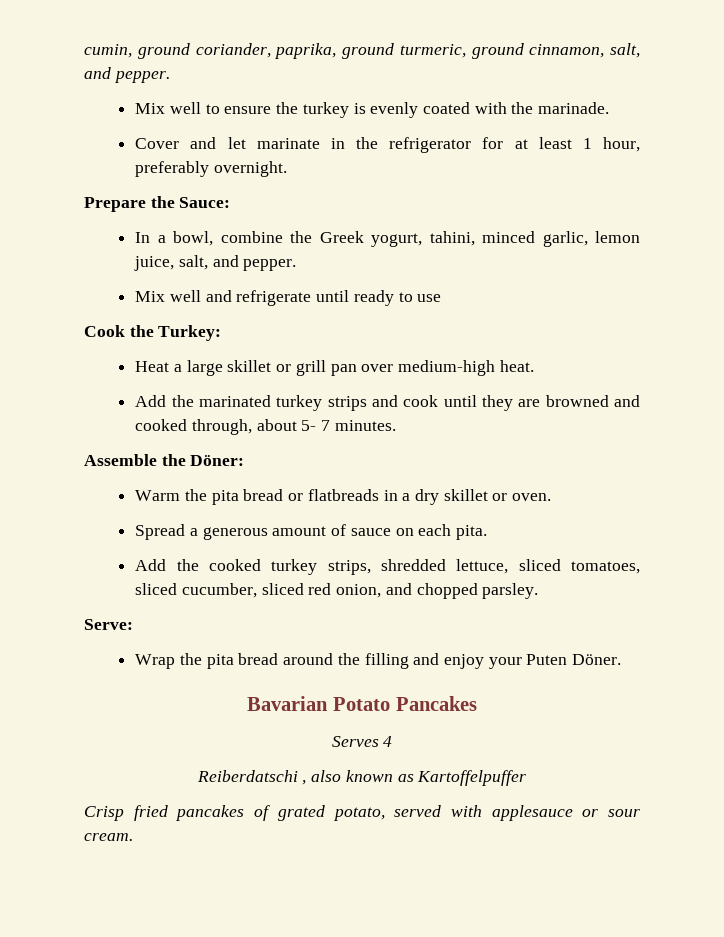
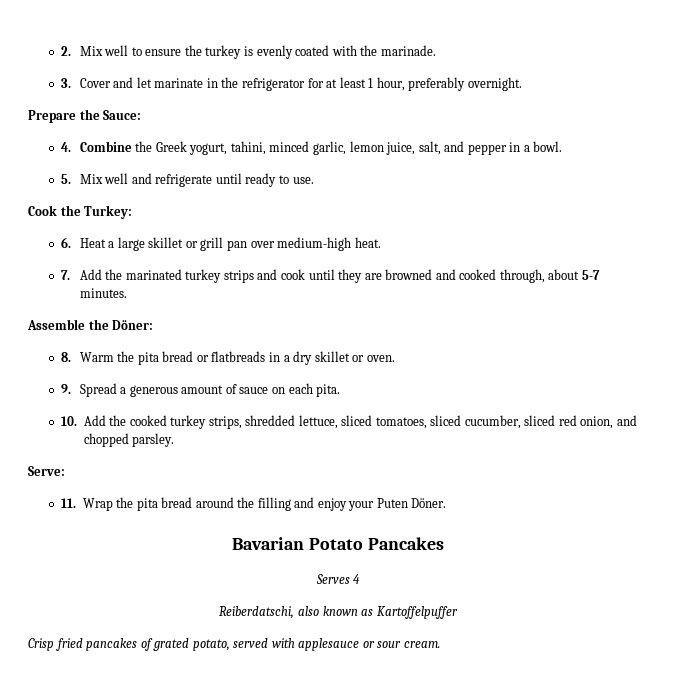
[84,43,640,59] [84,67,170,83] cumin, ground coriander, paprika, ground turmeric, ground cinnamon, salt, and pepper. // -> [61,46,72,56] 2.
(610, 108) none -> [61,78,72,88] 3.
[135,231,283,246] In a bowl, combine -> [61,141,132,152] 4. Combine
[243,259,297,271] pepper. // -> [467,141,563,155] [61,174,72,184] pepper in a bowl. // 5.
[417,294,442,302] use -> [292,177,314,184] use.
(222, 333) none -> [61,237,72,248] 6.
(534, 366) none -> [61,270,71,280] 7.
[301,420,331,431] 5- 7 -> [581,270,600,280] 5-7
(245, 460) none -> [61,352,72,362] 8.
(552, 497) none -> [61,384,72,394] 9.
(488, 532) none -> [61,416,78,426] 10.
(133, 624) none -> [61,498,77,508] 11.
[196,770,307,785] Reiberdatschi , -> [219,606,295,619] Reiberdatschi,

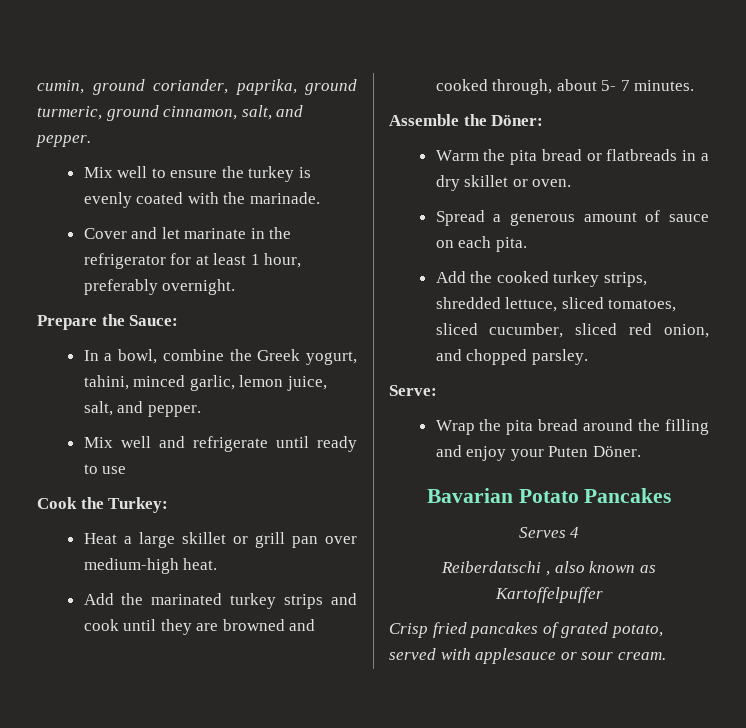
[61,46,72,56] 2. -> [37,79,357,95] [37,105,304,121] [36,135,91,147] cumin, ground coriander, paprika, ground turmeric, ground cinnamon, salt, and pepper. //
[61,78,72,88] 3. -> (320, 198) none
[61,141,132,152] 4. Combine -> [83,349,224,364] In a bowl, combine
[467,141,563,155] [61,174,72,184] pepper in a bowl. // 5. -> [147,405,201,417] pepper. //
[292,177,314,184] use. -> [102,466,127,474] use
[61,237,72,248] 6. -> (169, 505) none
[61,270,71,280] 7. -> (218, 564) none
[581,270,600,280] 5-7 -> [601,80,630,91] 5- 7
[61,352,72,362] 8. -> (544, 120) none
[61,384,72,394] 9. -> (572, 183) none
[61,416,78,426] 10. -> (527, 244) none
[61,498,77,508] 11. -> (437, 390) none
[219,606,295,619] Reiberdatschi, -> [441,561,550,576] Reiberdatschi ,

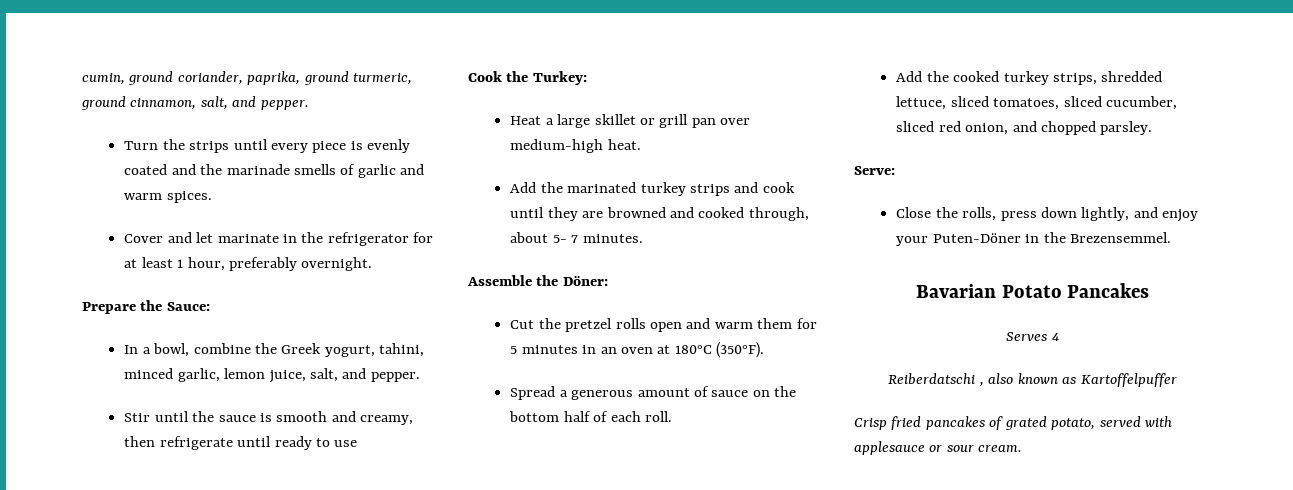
[83,166,312,182] [83,192,320,208] Mix well to ensure the turkey is evenly coated with the marinade. -> [124,139,411,153] [124,164,425,178] [124,191,212,203] Turn the strips until every piece is evenly coated and the marinade smells of garlic and warm spices.
[83,436,185,448] Mix well and -> [124,411,414,425] [124,436,156,447] Stir until the sauce is smooth and creamy, then
[435,149,709,165] [435,175,572,191] Warm the pita bread or flatbreads in a dry skillet or oven. -> [510,318,817,332] [510,342,765,358] Cut the pretzel rolls open and warm them for 5 minutes in an oven at 180°C (350°F).
[458,236,527,252] each pita. -> [774,386,797,397] [509,411,672,422] the bottom half of each roll.
[435,419,709,435] [435,445,641,461] Wrap the pita bread around the filling and enjoy your Puten Döner. -> [896,207,1199,222] [896,232,1171,246] Close the rolls, press down lightly, and enjoy your Puten-Döner in the Brezensemmel.

